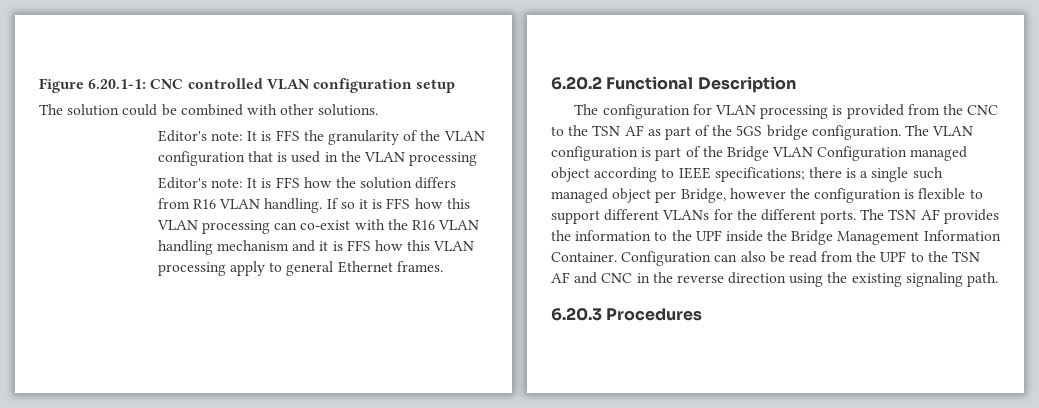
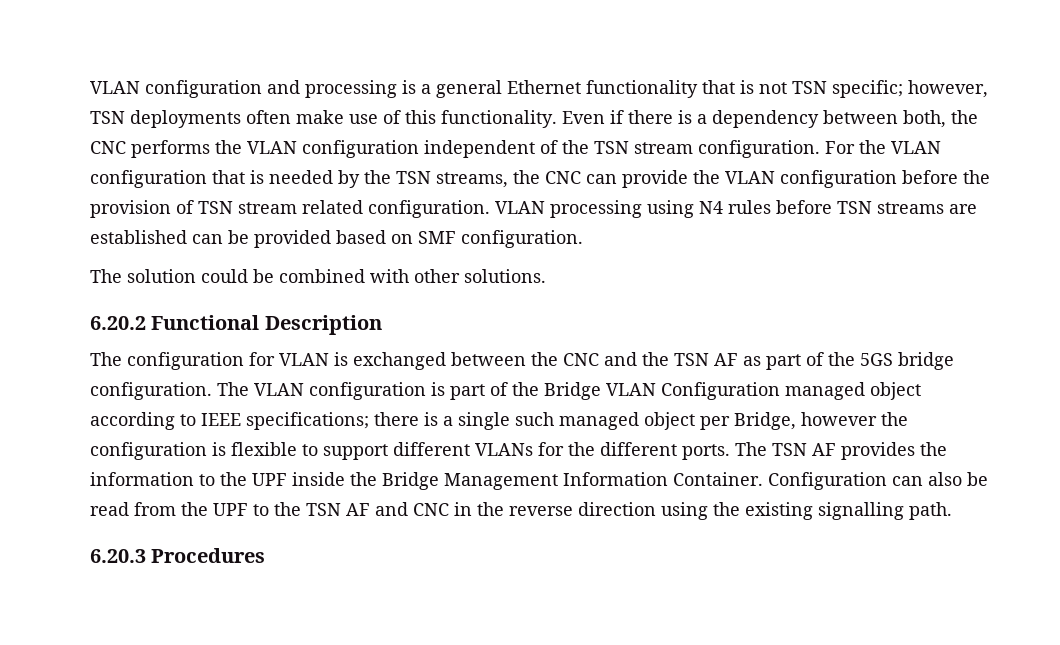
[39,78,456,93] Figure 6.20.1-1: CNC controlled VLAN configuration setup -> [90,80,988,98] [90,110,978,128] [90,140,941,158] [90,170,990,188] [90,200,977,218] [90,230,583,248] VLAN configuration and processing is a general Ethernet functionality that is not TSN specific; however, TSN deployments often make use of this functionality. Even if there is a dependency between both, the CNC performs the VLAN configuration independent of the TSN stream configuration. For the VLAN configuration that is needed by the TSN streams, the CNC can provide the VLAN configuration before the provision of TSN stream related configuration. VLAN processing using N4 rules before TSN streams are established can be provided based on SMF configuration.
[157,130,485,145] [157,151,478,166] [157,177,457,189] [157,198,470,213] [156,219,480,234] [157,240,475,255] [157,261,443,276] // Editor's note: It is FFS the granularity of the VLAN configuration that is used in the VLAN processing // Editor's note: It is FFS how the solution differs from R16 VLAN handling. If so it is FFS how this VLAN processing can co-exist with the R16 VLAN handling mechanism and it is FFS how this VLAN processing apply to general Ethernet frames. -> (546, 276) none
[760,104,999,119] [551,126,564,136] processing is provided from the CNC to -> [334,352,637,370] is exchanged between the CNC and
[905,272,963,287] signaling -> [818,502,904,520] signalling

